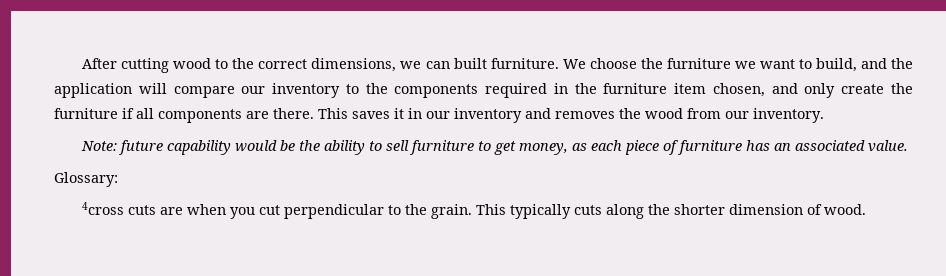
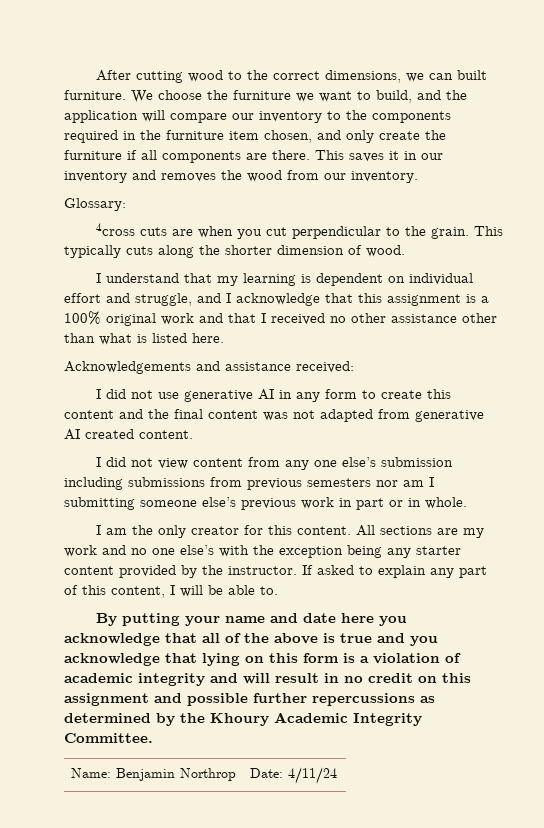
[81,140,909,155] // Note: future capability would be the ability to sell furniture to get money, as each piece of furniture has an associated value. -> (418, 177) none
(867, 209) none -> [95,273,473,286] [64,293,489,306] [64,311,497,326] [64,333,224,345] [64,361,354,374] [95,389,451,402] [64,409,484,422] [64,429,193,440] [95,457,453,470] [64,477,434,490] [64,497,467,510] [95,525,484,538] [64,545,461,558] [64,565,487,578] [64,585,278,598] [95,613,407,626] [64,633,438,646] [64,653,461,666] [64,673,471,686] [64,693,435,706] [64,712,422,726] [64,733,153,743] [70,768,236,781] [249,767,337,784] // I understand that my learning is dependent on individual effort and struggle, and I acknowledge that this assignment is a 100% original work and that I received no other assistance other than what is listed here. // Acknowledgements and assistance received: // I did not use generative AI in any form to create this content and the final content was not adapted from generative AI created content. // I did not view content from any one else’s submission including submissions from previous semesters nor am I submitting someone else’s previous work in part or in whole. // I am the only creator for this content. All sections are my work and no one else’s with the exception being any starter content provided by the instructor. If asked to explain any part of this content, I will be able to. // By putting your name and date here you acknowledge that all of the above is true and you acknowledge that lying on this form is a violation of academic integrity and will result in no credit on this assignment and possible further repercussions as determined by the Khoury Academic Integrity Committee. // Name: Benjamin Northrop | Date: 4/11/24

